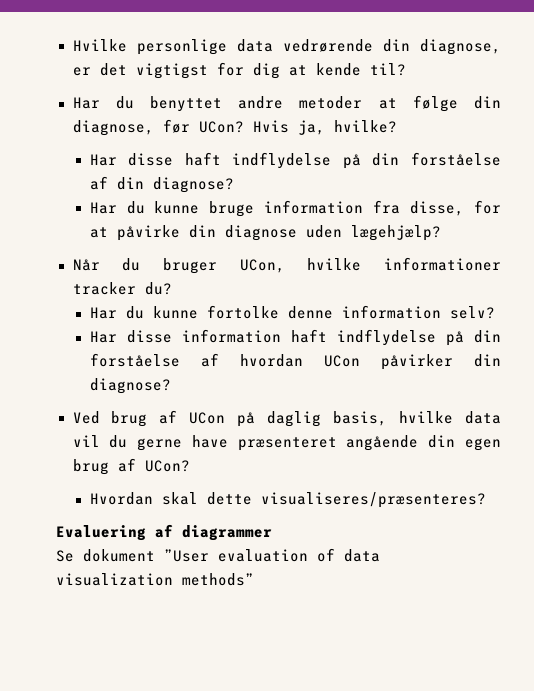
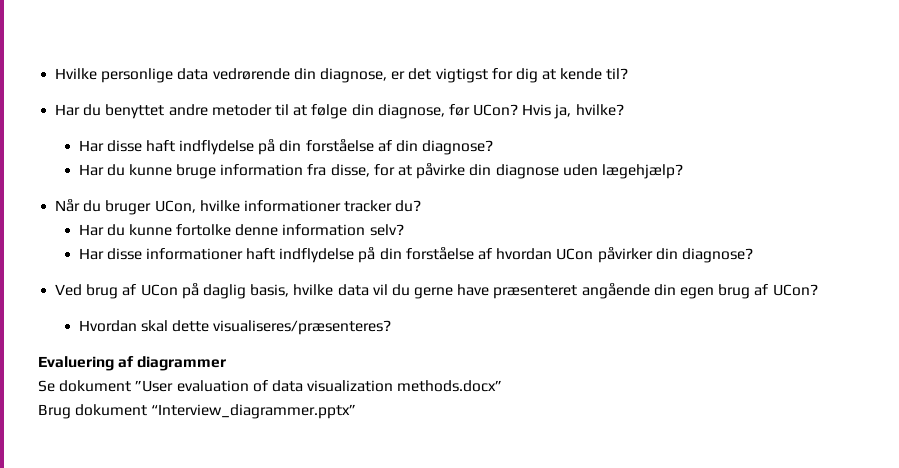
(363, 102) none -> [274,104,289,116] til
[181,329,281,343] information -> [145,248,243,260] informationer
[182,573,254,586] methods” -> [397,380,503,392] [38,404,357,419] methods.docx” // Brug dokument “Interview_diagrammer.pptx”

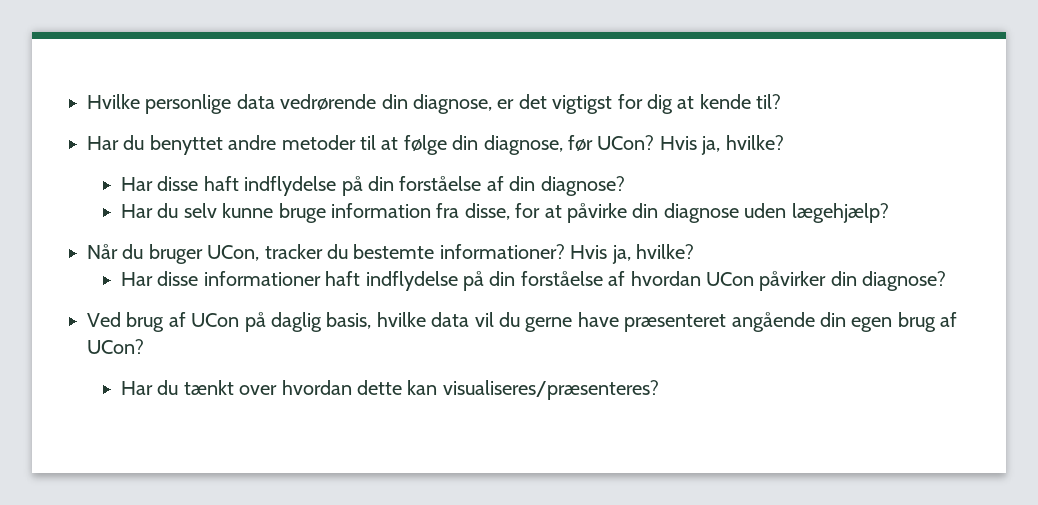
(125, 170) none -> [183,203,217,218] selv
[199,200,422,212] [78,224,404,236] hvilke informationer tracker du? // Har du kunne fortolke denne information selv? -> [264,244,694,264] tracker du bestemte informationer? Hvis ja, hvilke?
[78,320,392,335] [38,356,227,371] [38,380,503,392] [38,404,357,419] Hvordan skal dette visualiseres/præsenteres? // Evaluering af diagrammer // Se dokument ”User evaluation of data visualization methods.docx” // Brug dokument “Interview_diagrammer.pptx” -> [121,380,659,400] Har du tænkt over hvordan dette kan visualiseres/præsenteres?

